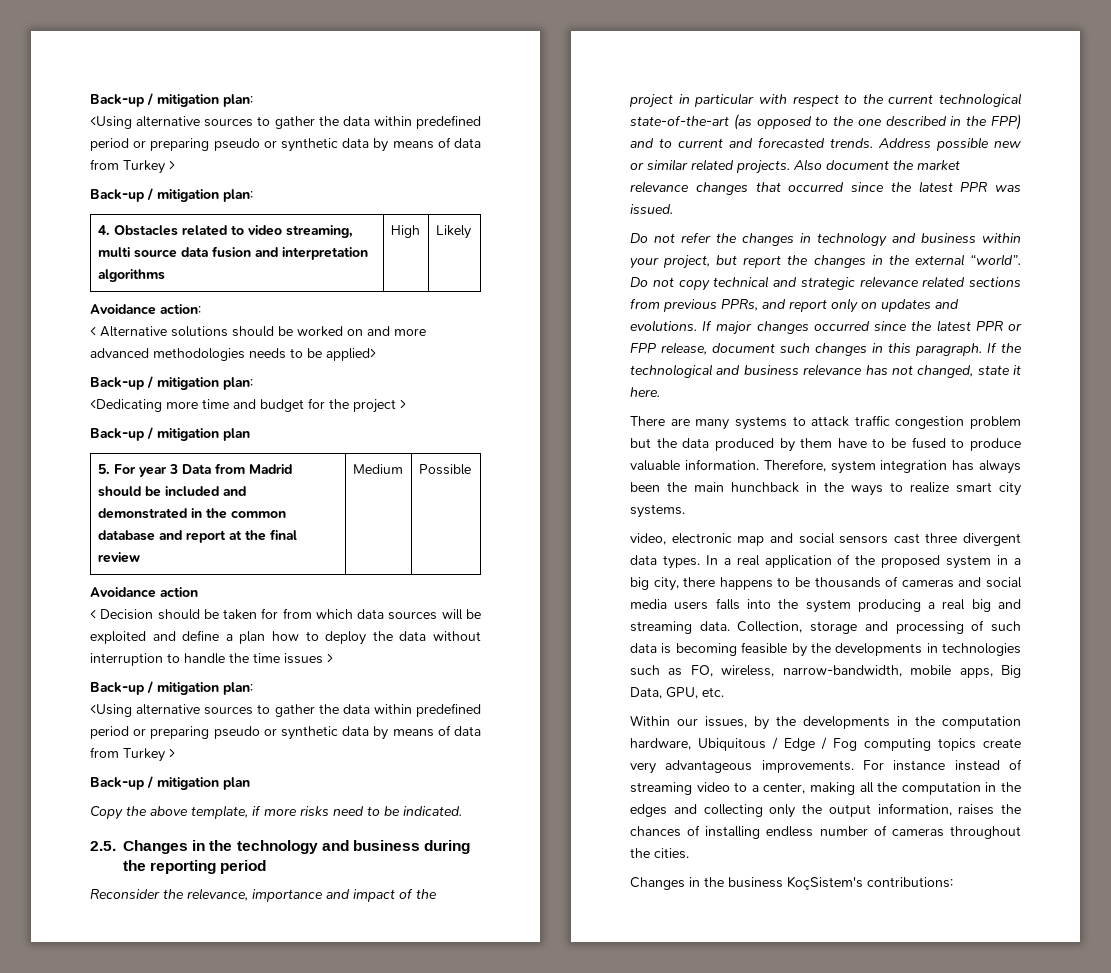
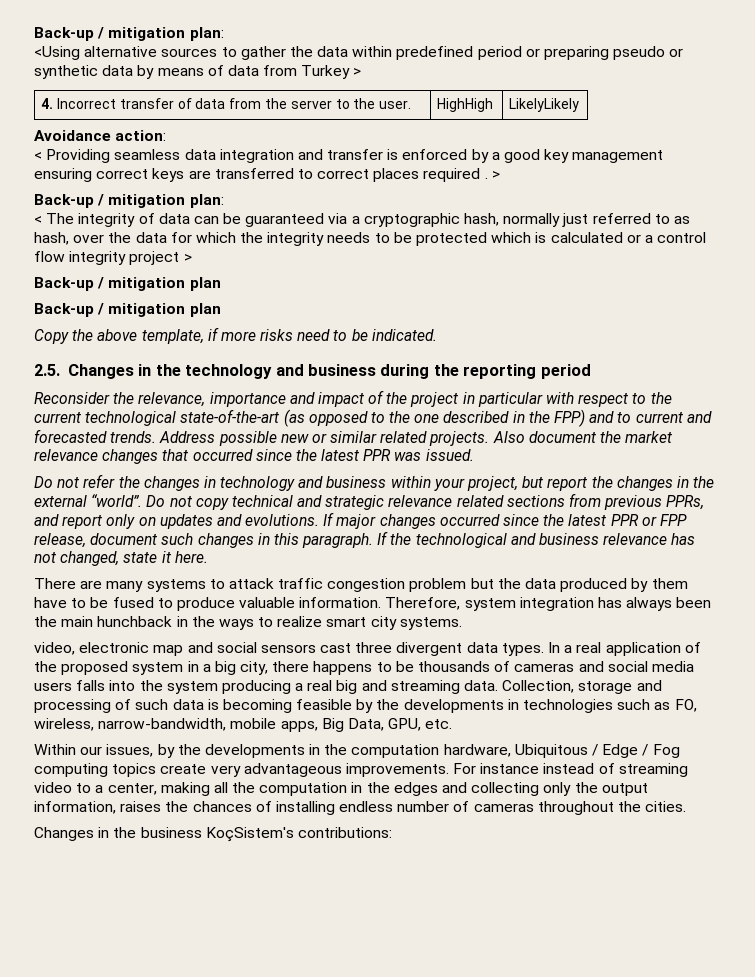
[90,188,253,202] [97,225,353,238] [97,246,368,260] [97,269,165,282] [390,225,420,238] [435,225,471,239] [90,304,201,315] [90,326,426,337] [90,348,376,361] [90,376,253,390] [90,398,349,412] // Back-up / mitigation plan: // 4. Obstacles related to video streaming, multi source data fusion and interpretation algorithms | High | Likely // Avoidance action: // < Alternative solutions should be worked on and more advanced methodologies needs to be applied> // Back-up / mitigation plan: // <Dedicating more time and budget for the -> [41,98,412,109] [437,98,494,112] [509,98,580,112] [34,130,167,141] [34,149,664,163] [34,168,500,182] [34,194,224,208] [34,213,690,227] [34,232,707,246] [34,251,127,265] // 4. Incorrect transfer of data from the server to the user. | HighHigh | LikelyLikely // Avoidance action: // < Providing seamless data integration and transfer is enforced by a good key management ensuring correct keys are transferred to correct places required . > // Back-up / mitigation plan: // < The integrity of data can be guaranteed via a cryptographic hash, normally just referred to as hash, over the data for which the integrity needs to be protected which is calculated or a control flow integrity
[97,463,292,477] [97,486,246,497] [97,508,286,519] [97,529,297,543] [97,552,140,563] [352,464,403,474] [418,464,471,475] [90,587,198,598] [90,608,481,620] [90,630,481,645] [90,653,333,666] [90,681,253,695] [90,703,481,717] [90,725,481,740] [90,747,175,762] // 5. For year 3 Data from Madrid should be included and demonstrated in the common database and report at the final review | Medium | Possible // Avoidance action // < Decision should be taken for from which data sources will be exploited and define a plan how to deploy the data without interruption to handle the time issues > // Back-up / mitigation plan: // <Using alternative sources to gather the data within predefined period or preparing pseudo or synthetic data by means of data from Turkey > -> (221, 284) none

